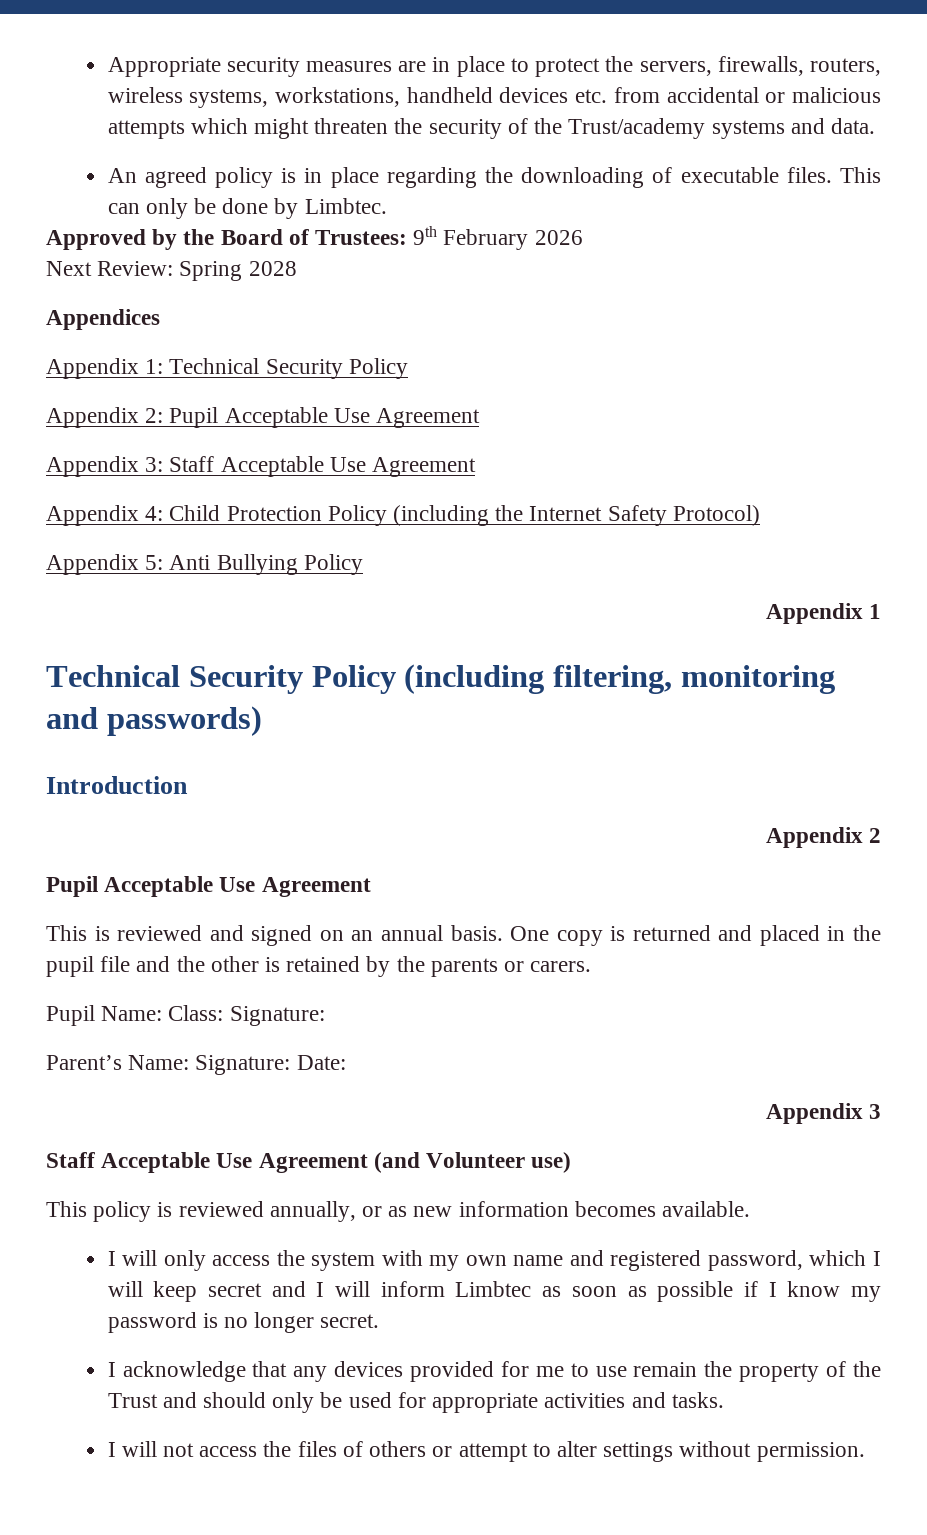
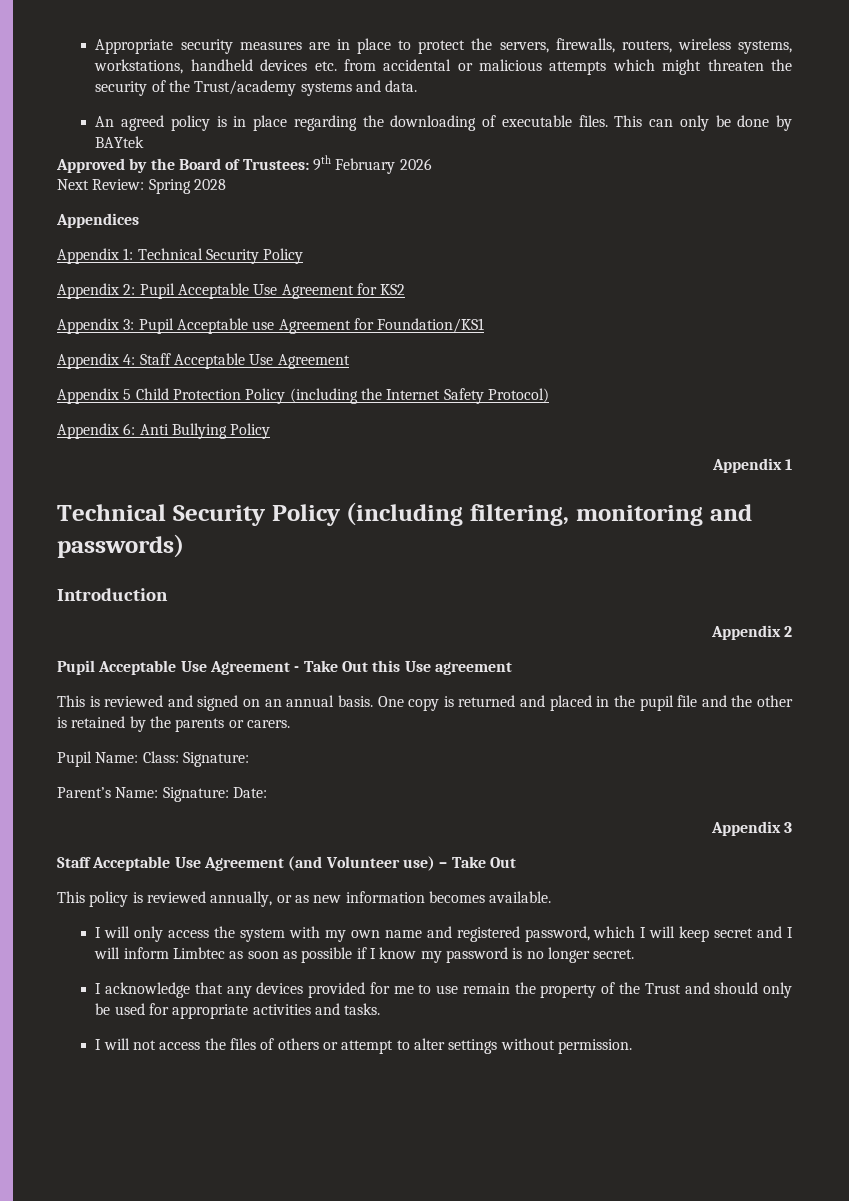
[304,198,387,214] Limbtec. -> [95,136,145,148] BAYtek
(481, 418) none -> [356,283,406,295] for KS2
(164, 464) none -> [138,318,485,334] [57,353,136,369] Pupil Acceptable use Agreement for Foundation/KS1 // Appendix 4:
[145,506,164,521] 4: -> [123,389,132,400] 5
[145,555,164,570] 5: -> [123,423,136,435] 6:
(371, 887) none -> [294,660,512,675] - Take Out this Use agreement
(572, 1162) none -> [439,856,516,868] – Take Out

